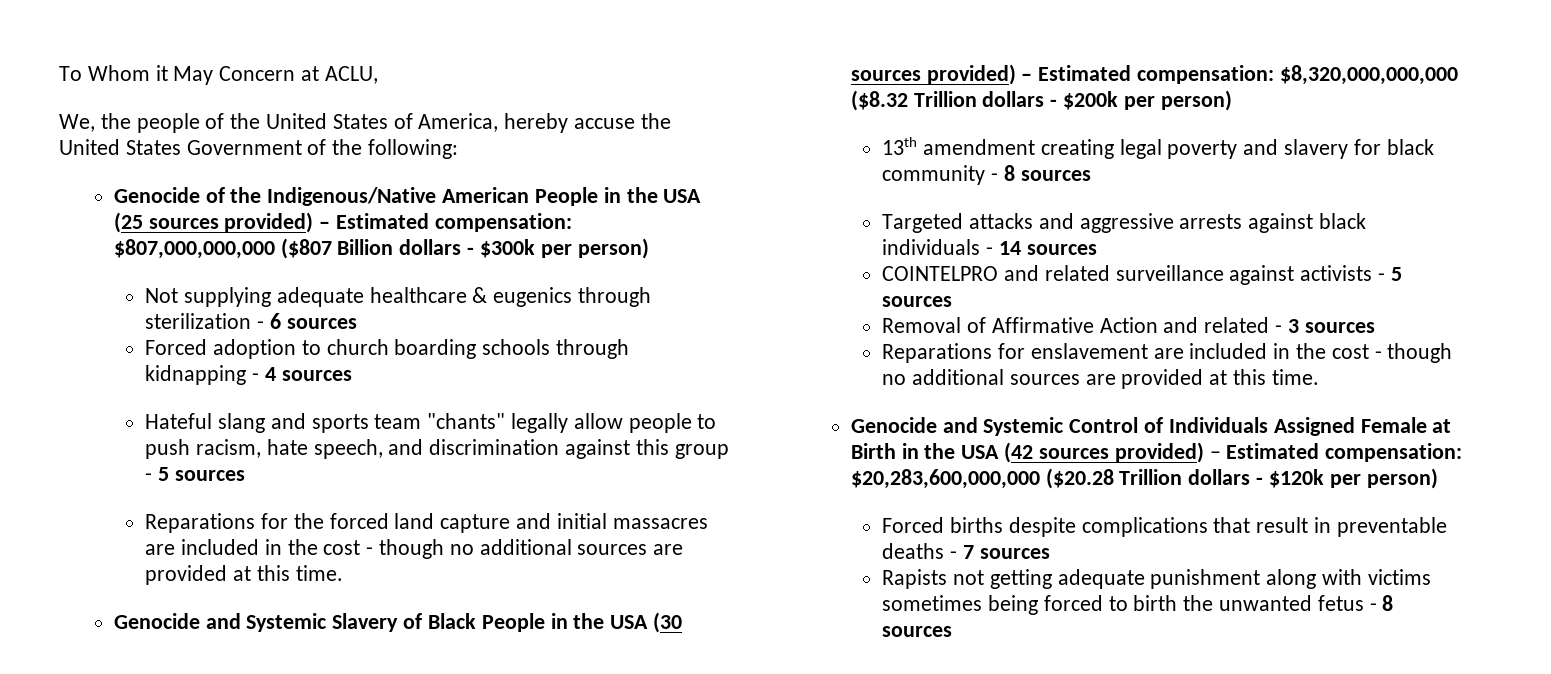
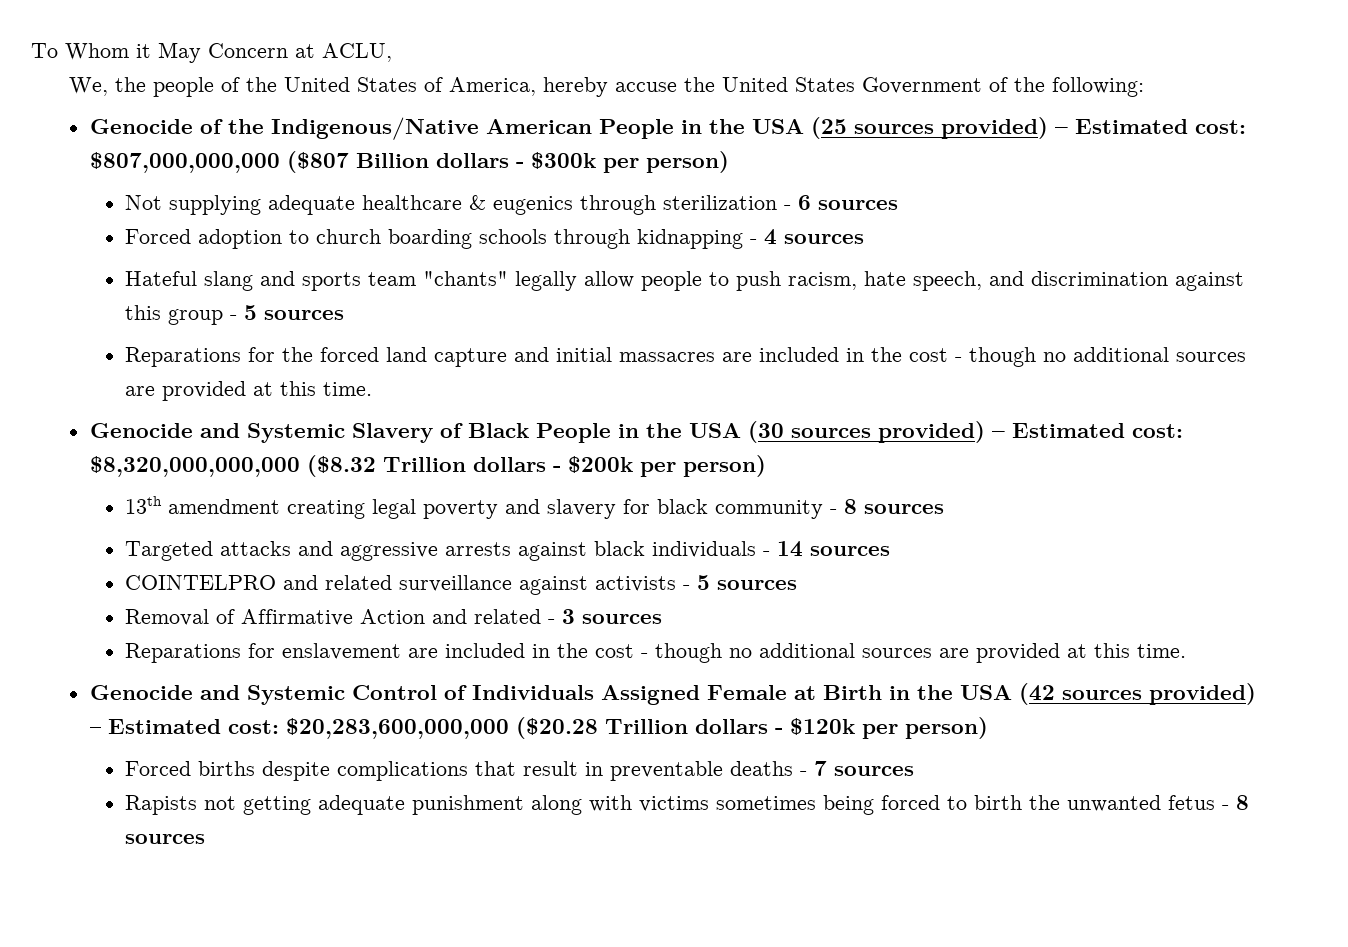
[434,213,572,232] compensation: -> [1194,120,1246,134] cost:
[1137,65,1275,84] compensation: -> [1131,424,1183,438] cost:
[1325,443,1463,462] compensation: -> [227,720,279,734] cost:

